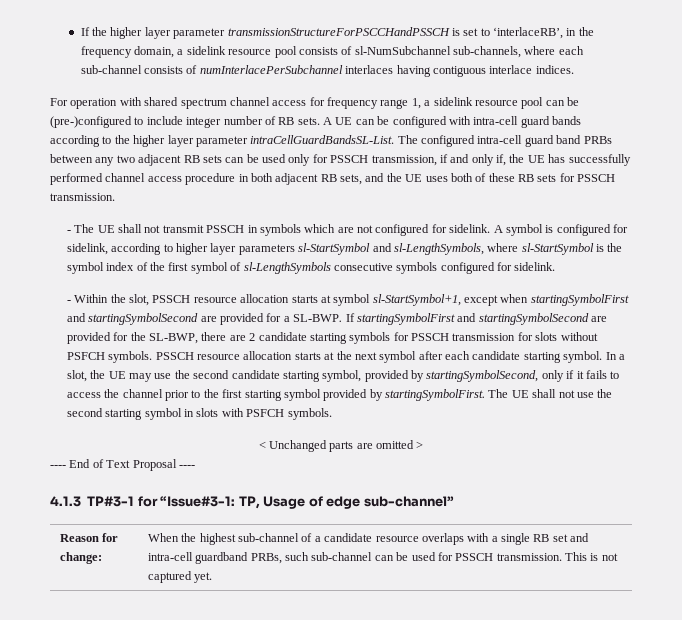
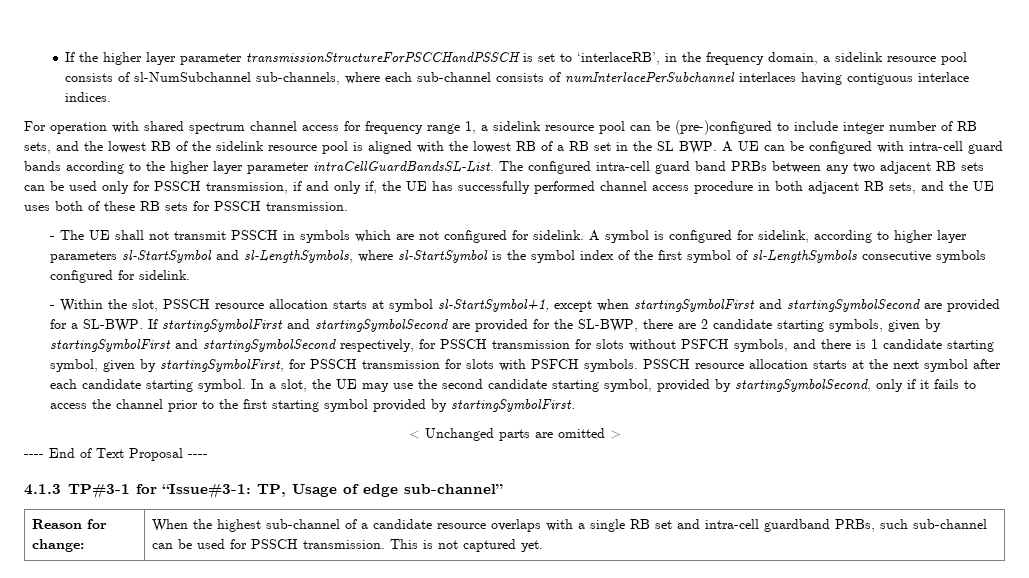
[297,117,320,125] sets. -> [24,141,717,154] sets, and the lowest RB of the sidelink resource pool is aligned with the lowest RB of a RB set in the SL BWP.
[349,332,391,344] symbols -> [828,319,941,332] [49,339,414,352] symbols, given by startingSymbolFirst and startingSymbolSecond respectively,
(105, 356) none -> [733,339,994,352] [49,359,579,372] symbols, and there is 1 candidate starting symbol, given by startingSymbolFirst, for PSSCH transmission for slots with PSFCH
[488,389,613,398] [66,408,332,420] The UE shall not use the second starting symbol in slots with PSFCH symbols. -> (575, 405) none

